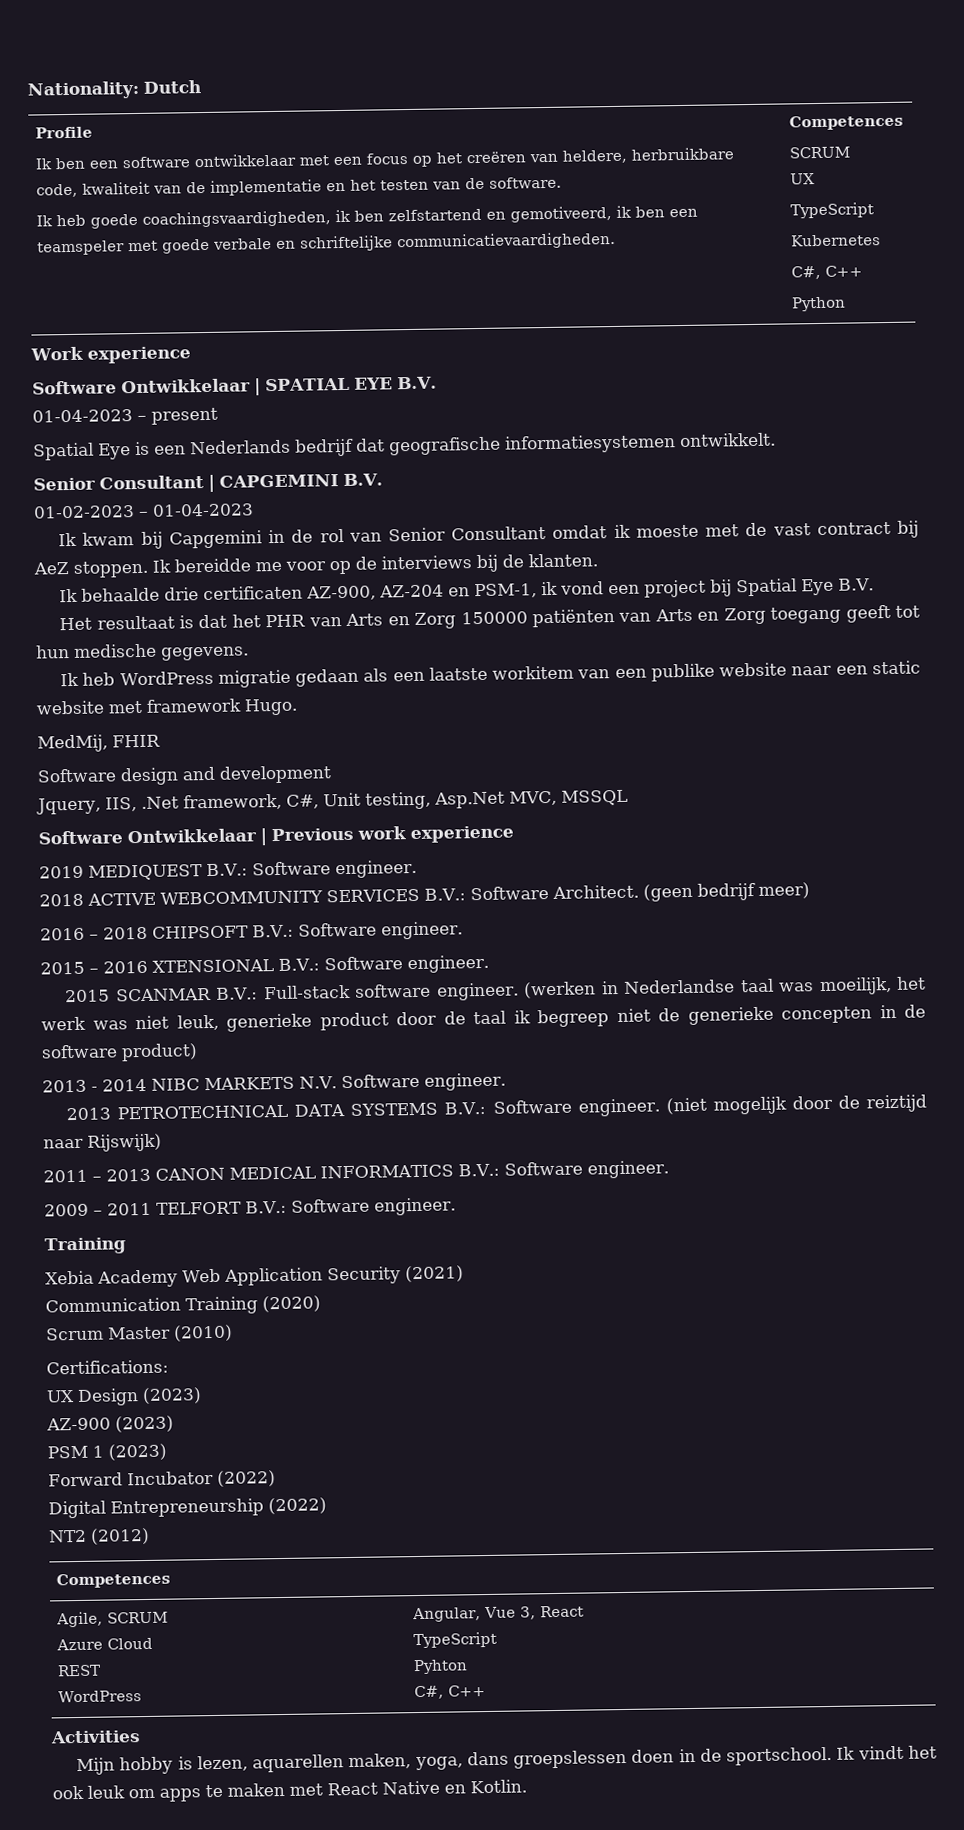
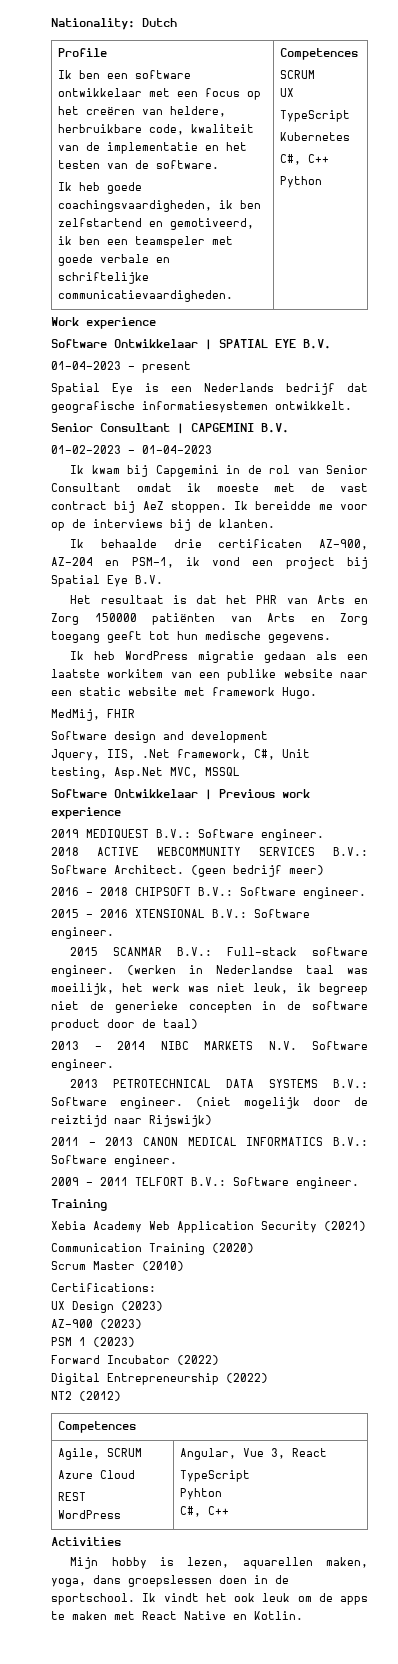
[226,1010,506,1032] generieke product door de taal -> (289, 988) none
[121,1043,198,1062] product) -> [51,1019,198,1031] product door de taal)
(155, 1793) none -> [318,1593,333,1602] de

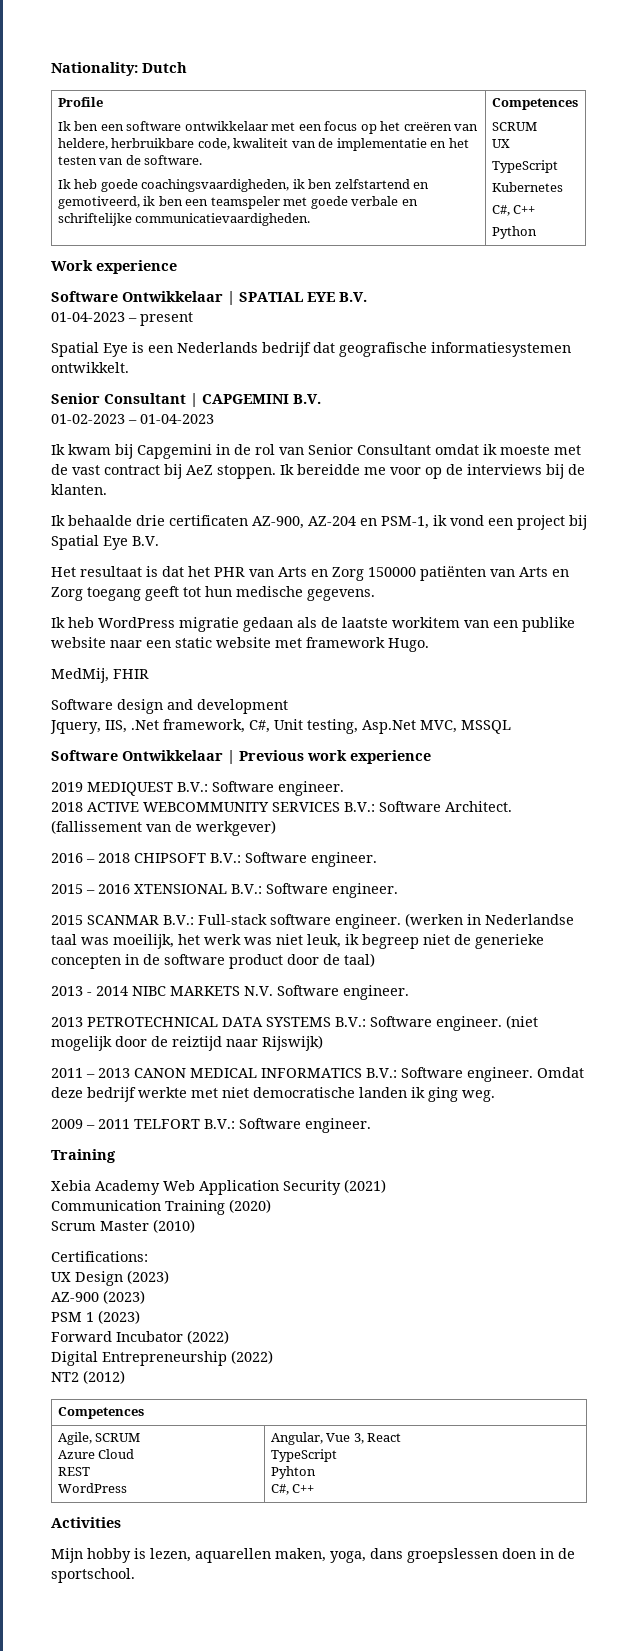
[347,654,368,660] een -> [321,617,338,628] de
[191,865,324,877] (geen bedrijf meer) -> [51,820,276,836] (fallissement van de werkgever)
(177, 1161) none -> [537,1067,584,1078] [51,1087,495,1102] Omdat deze bedrijf werkte met niet democratische landen ik ging weg.
[142,1593,368,1605] [51,1611,303,1620] Ik vindt het ook leuk om de apps te maken met React Native en Kotlin. -> (135, 1575) none

